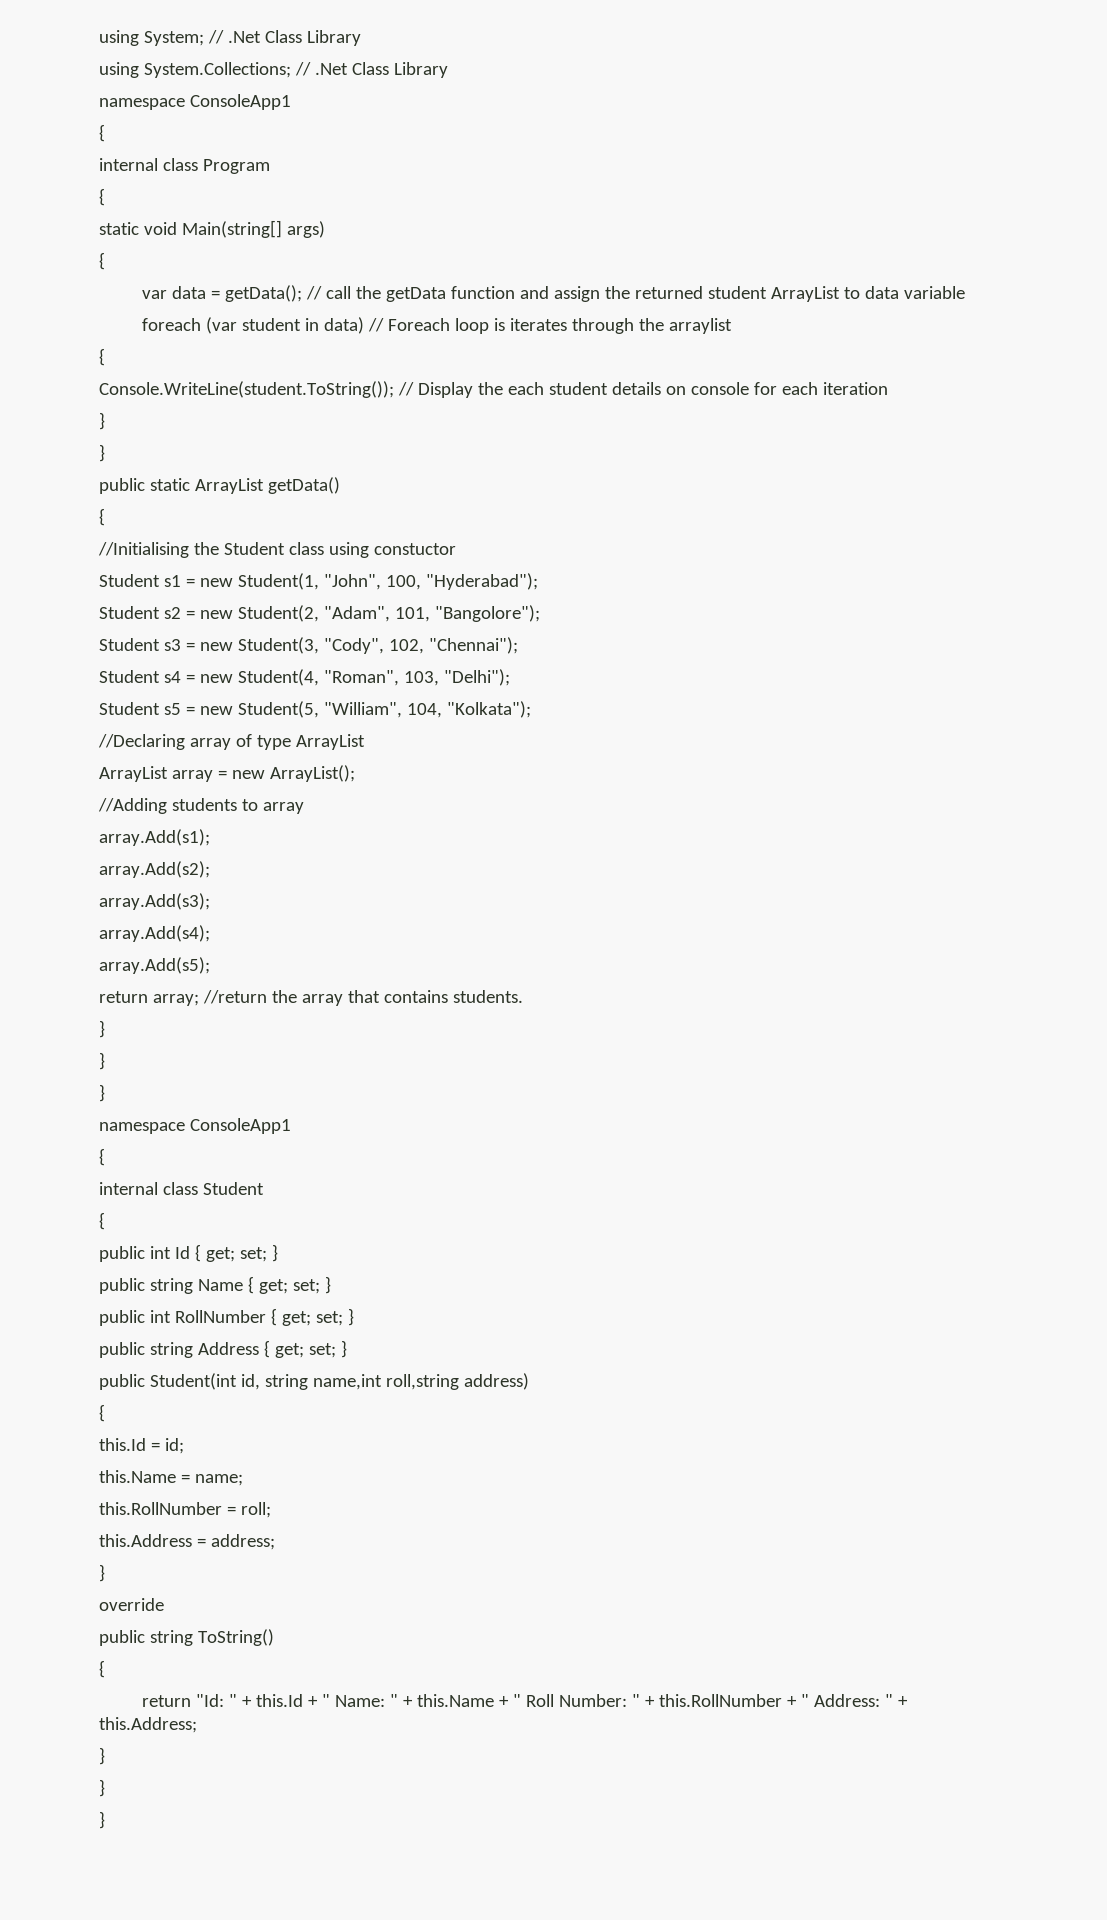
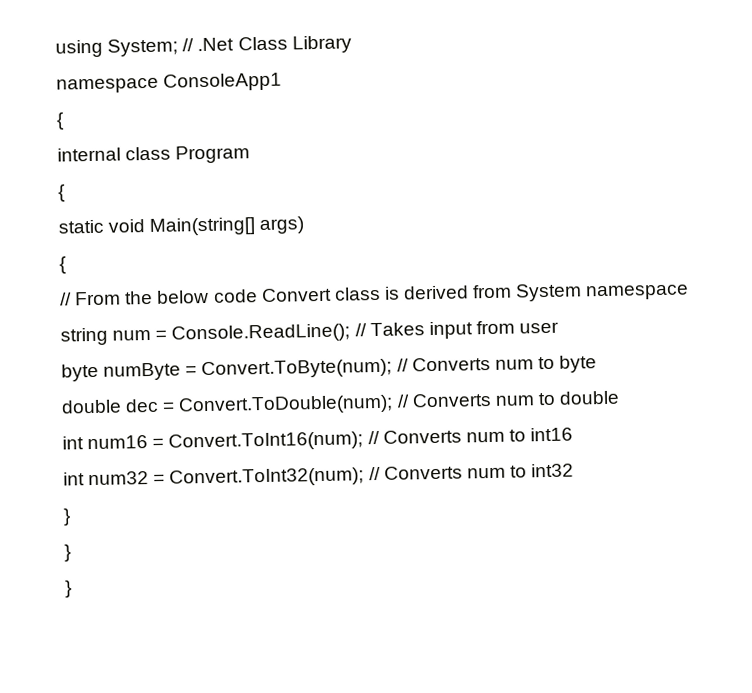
[99,62,448,78] // using System.Collections; // .Net Class Library -> (352, 44) none
[141,285,965,302] [141,317,732,334] [99,348,105,366] [99,381,888,398] [99,412,105,430] [99,444,105,462] [99,477,340,494] [99,508,105,526] [98,542,456,558] [99,573,538,590] [99,605,540,622] [99,637,518,654] [99,669,510,686] [99,701,531,718] [98,734,365,750] [99,765,355,782] [98,798,304,814] [99,829,210,846] [99,861,210,878] [99,893,210,910] [99,925,210,942] [99,957,210,974] [99,990,523,1006] [99,1020,105,1038] [99,1052,105,1070] [99,1084,105,1102] [99,1118,291,1134] [99,1148,105,1166] [99,1182,264,1195] [99,1212,105,1230] [99,1244,278,1262] [99,1276,331,1294] [99,1308,354,1326] [99,1340,347,1358] [99,1373,529,1390] [99,1404,105,1422] [99,1438,184,1454] [99,1470,243,1486] [99,1502,271,1518] [99,1534,275,1550] [99,1564,105,1582] [99,1598,164,1611] [99,1629,274,1646] [99,1660,105,1678] [141,1694,908,1707] [99,1717,197,1733] var data = getData(); // call the getData function and assign the returned student ArrayList to data variable // foreach (var student in data) // Foreach loop is iterates through the arraylist // { // Console.WriteLine(student.ToString()); // Display the each student details on console for each iteration // } // } // public static ArrayList getData() // { // //Initialising the Student class using constuctor // Student s1 = new Student(1, "John", 100, "Hyderabad"); // Student s2 = new Student(2, "Adam", 101, "Bangolore"); // Student s3 = new Student(3, "Cody", 102, "Chennai"); // Student s4 = new Student(4, "Roman", 103, "Delhi"); // Student s5 = new Student(5, "William", 104, "Kolkata"); // //Declaring array of type ArrayList // ArrayList array = new ArrayList(); // //Adding students to array // array.Add(s1); // array.Add(s2); // array.Add(s3); // array.Add(s4); // array.Add(s5); // return array; //return the array that contains students. // } // } // } // namespace ConsoleApp1 // { // internal class Student // { // public int Id { get; set; } // public string Name { get; set; } // public int RollNumber { get; set; } // public string Address { get; set; } // public Student(int id, string name,int roll,string address) // { // this.Id = id; // this.Name = name; // this.RollNumber = roll; // this.Address = address; // } // override // public string ToString() // { // return "Id: " + this.Id + " Name: " + this.Name + " Roll Number: " + this.RollNumber + " Address: " + this.Address; -> [60,283,690,306] [60,320,560,346] [61,355,598,382] [61,390,621,416] [62,427,574,452] [63,463,575,488] // From the below code Convert class is derived from System namespace // string num = Console.ReadLine(); // Takes input from user // byte numByte = Convert.ToByte(num); // Converts num to byte // double dec = Convert.ToDouble(num); // Converts num to double // int num16 = Convert.ToInt16(num); // Converts num to int16 // int num32 = Convert.ToInt32(num); // Converts num to int32

